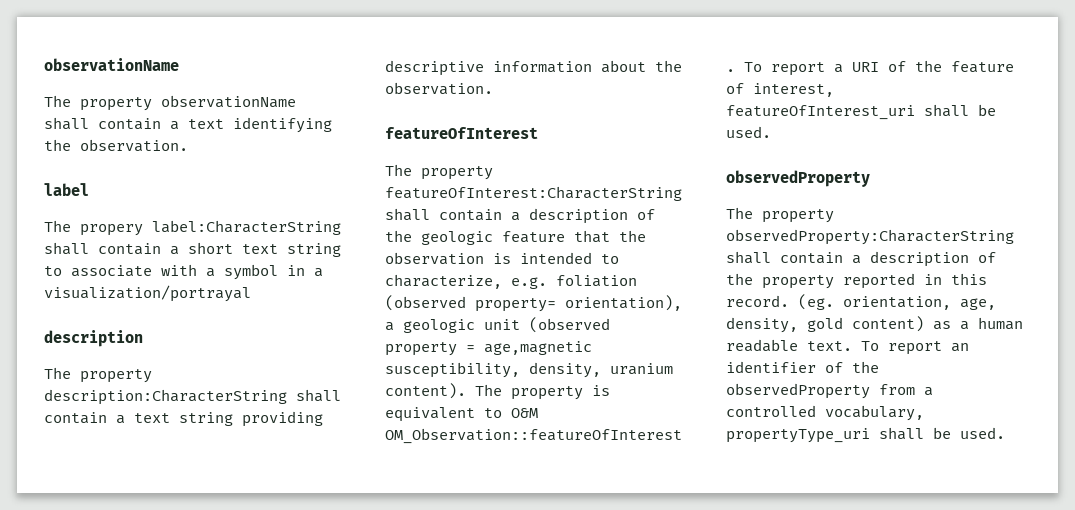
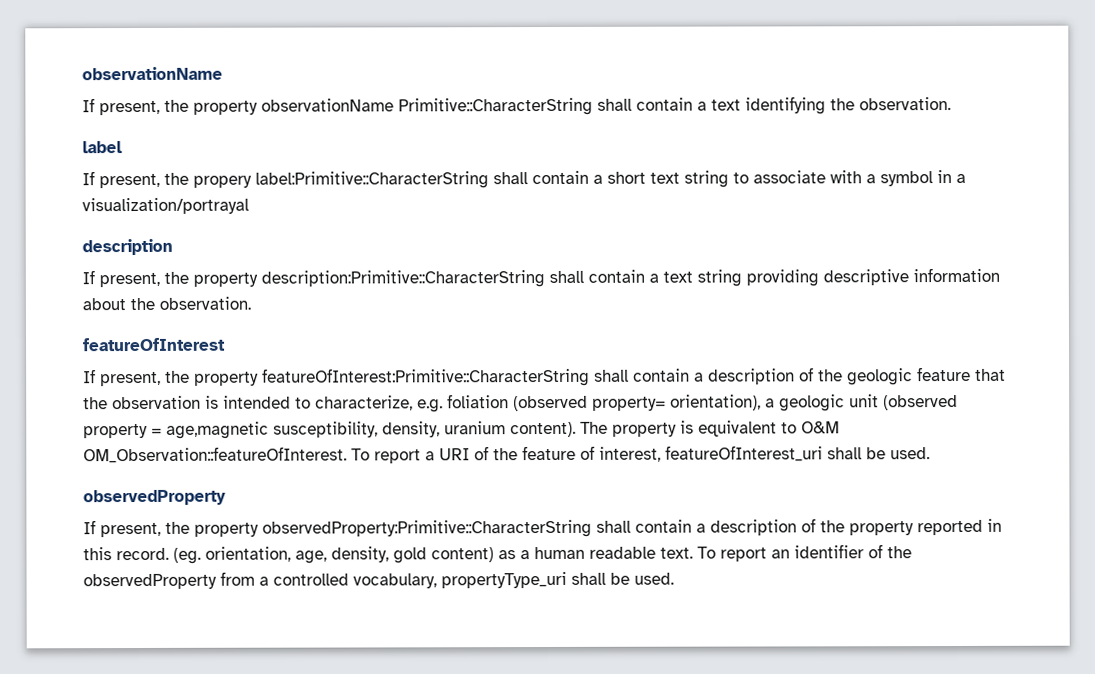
[44,95,71,107] The -> [82,98,189,116] If present, the
(296, 101) none -> [398,97,593,116] Primitive::CharacterString
[44,220,341,236] The propery label:CharacterString -> [82,171,489,189] If present, the propery label:Primitive::CharacterString
[44,367,152,383] [44,389,287,405] The property description:CharacterString -> [82,270,545,288] If present, the property description:Primitive::CharacterString
[385,164,493,180] [385,186,682,201] The property featureOfInterest:CharacterString -> [83,367,590,387] If present, the property featureOfInterest:Primitive::CharacterString
[726,207,834,223] [726,229,1014,245] The property observedProperty:CharacterString -> [83,519,592,538] If present, the property observedProperty:Primitive::CharacterString

